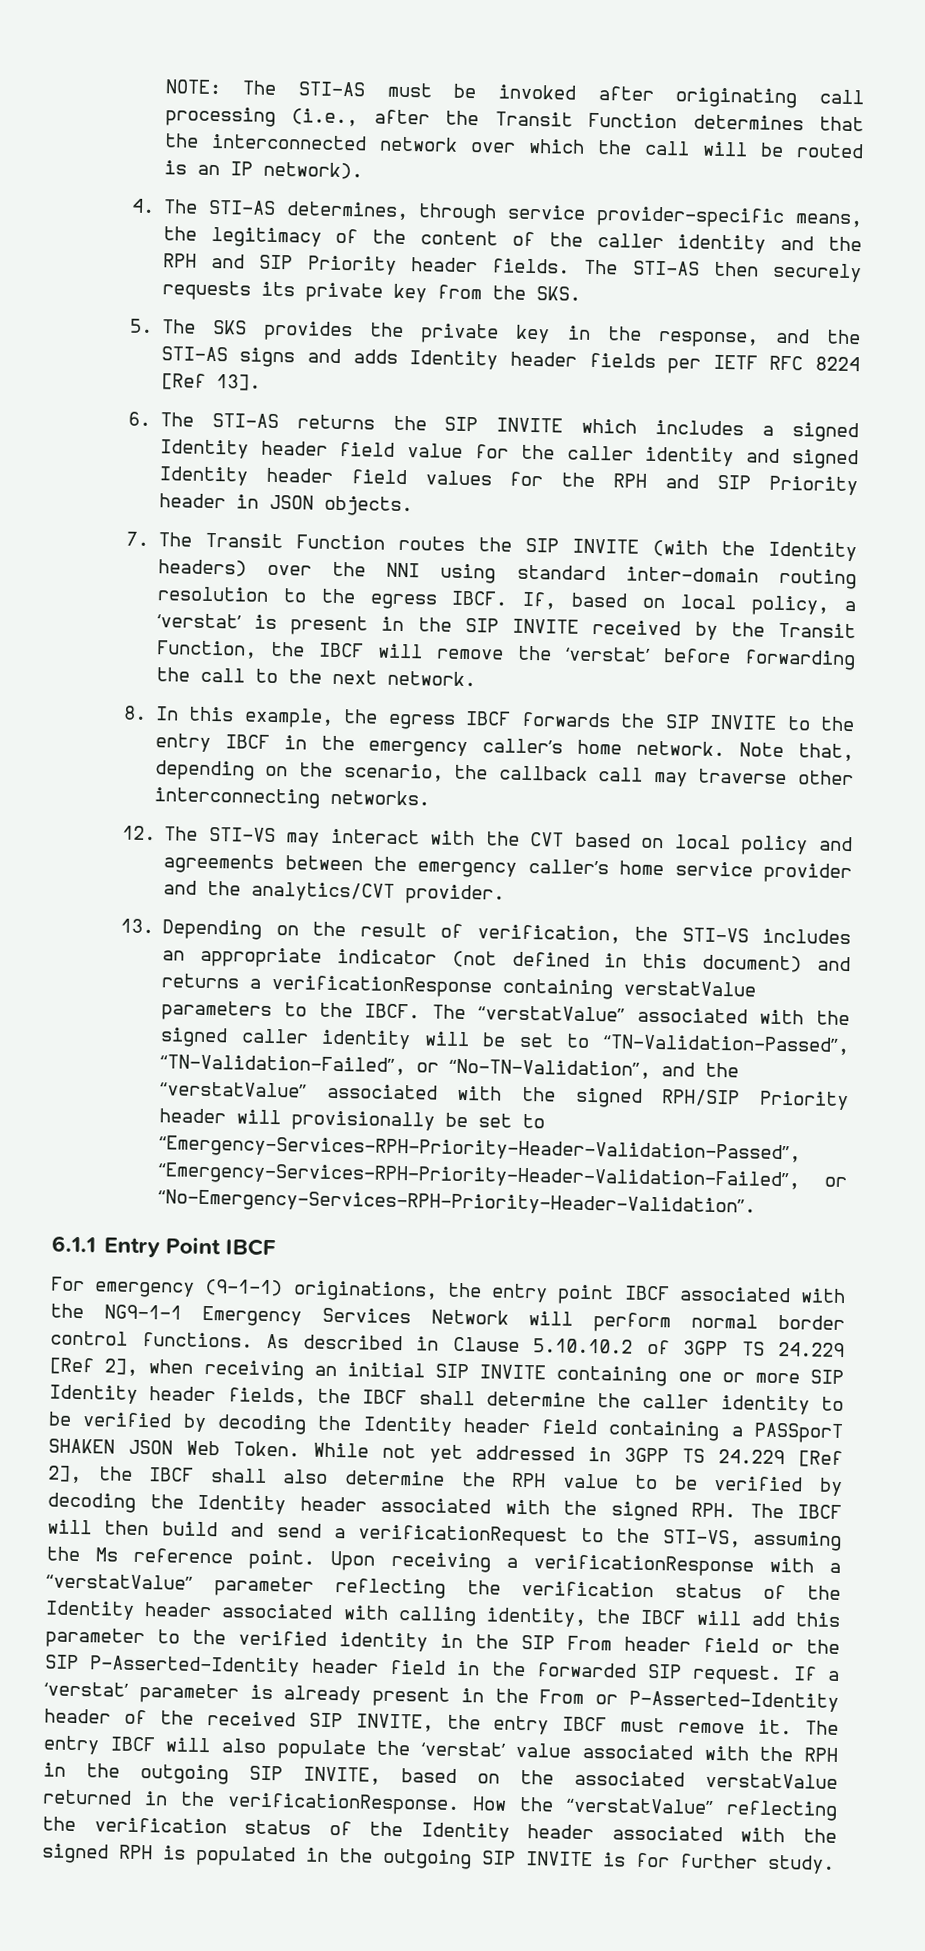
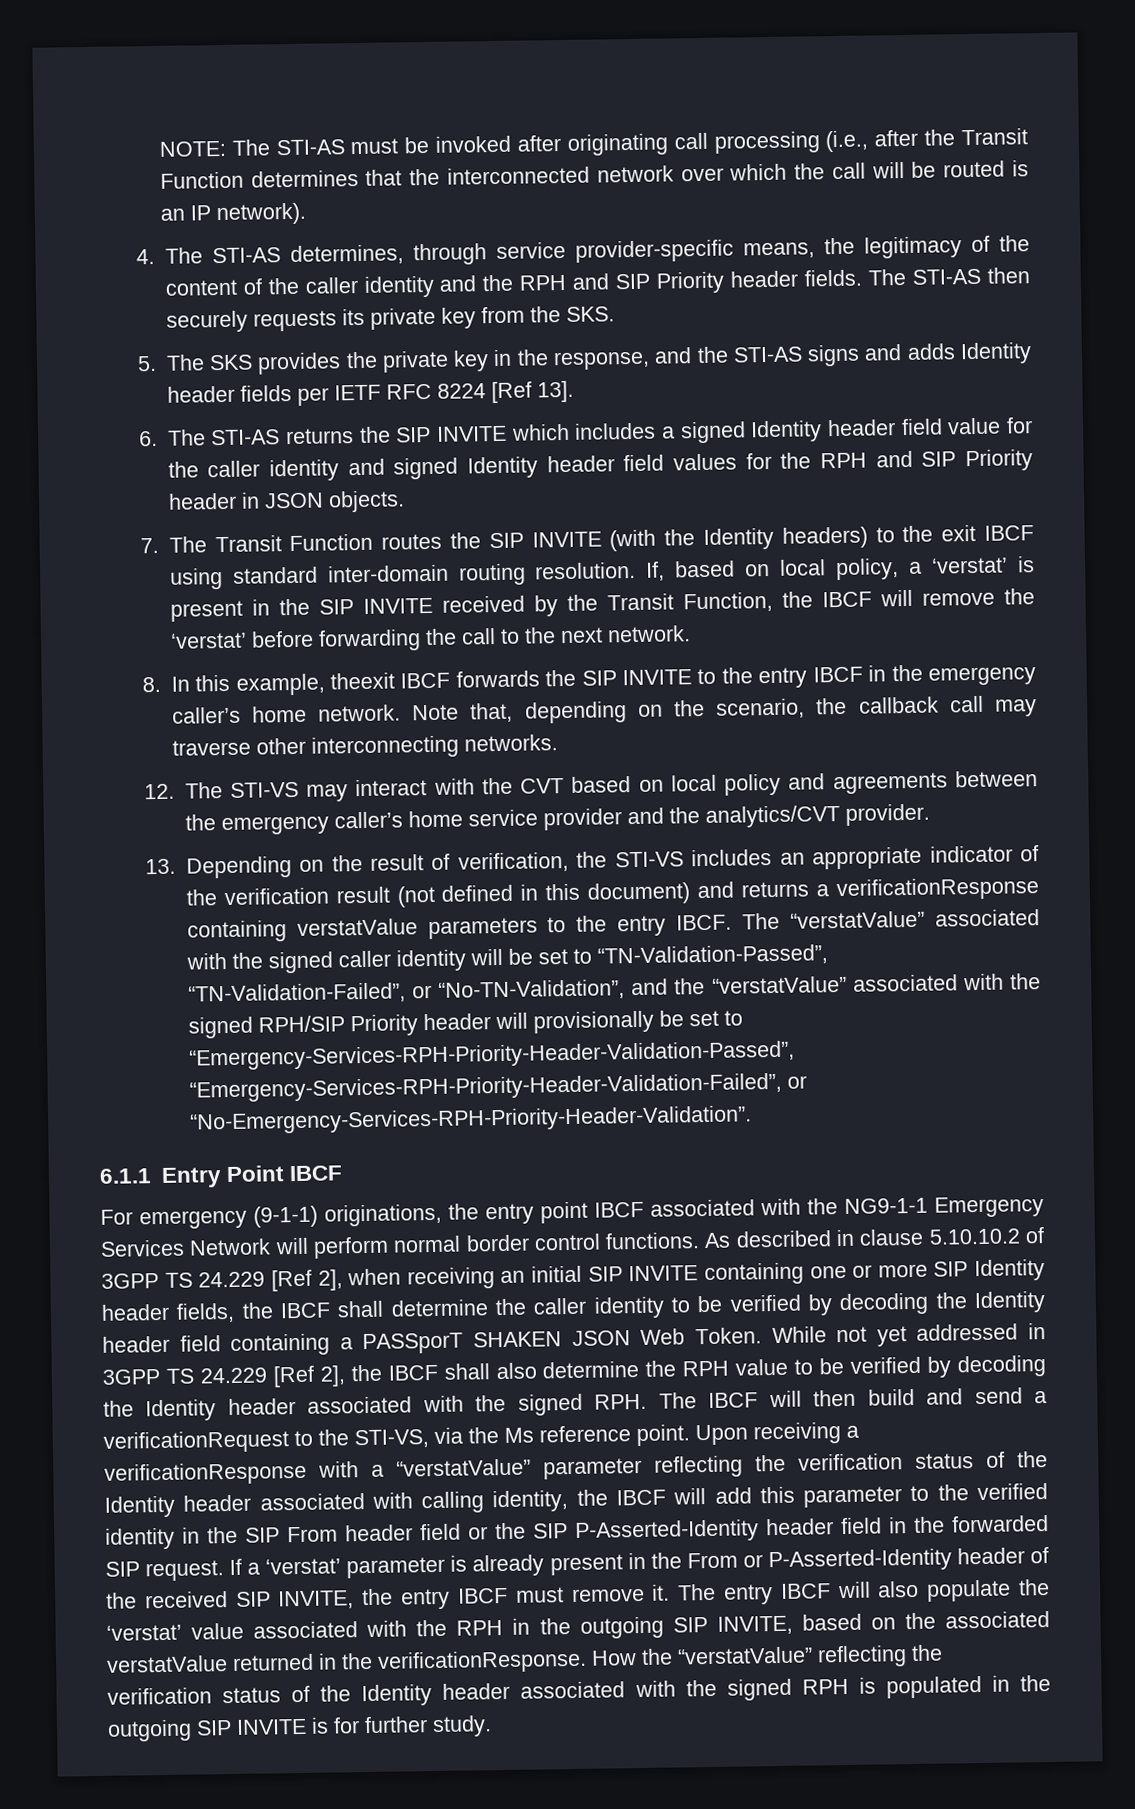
[266,561,858,590] [156,586,509,610] over the NNI using standard inter-domain routing resolution to the egress IBCF. -> [875,524,1035,543] [169,561,637,590] to the exit IBCF using standard inter-domain routing resolution.
[343,709,456,730] the egress -> [329,672,395,690] theexit
(437, 957) none -> [1019,845,1039,862] [185,886,390,906] of the verification result
(353, 1010) none -> [617,915,667,937] entry
[452,1336,520,1352] Clause -> [859,1228,925,1246] clause
[752,1530,842,1552] assuming -> [434,1427,463,1445] via

